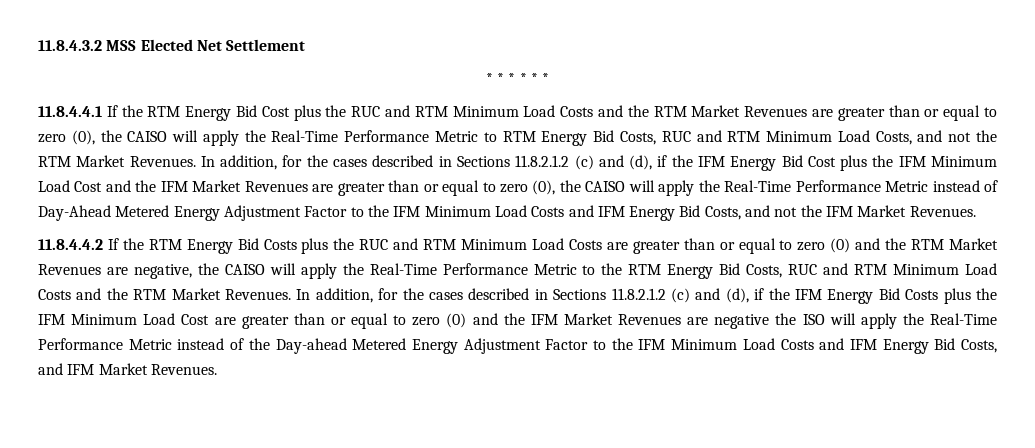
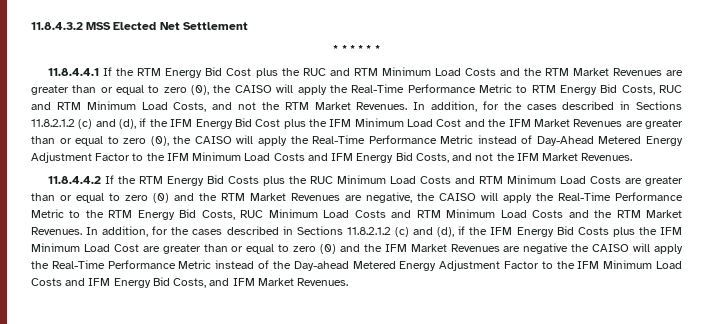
(389, 244) none -> [337,175,452,184] Minimum Load Costs
(818, 269) none -> [268,209,386,218] Minimum Load Costs
[802,314,825,325] ISO -> [592,244,630,252] CAISO

